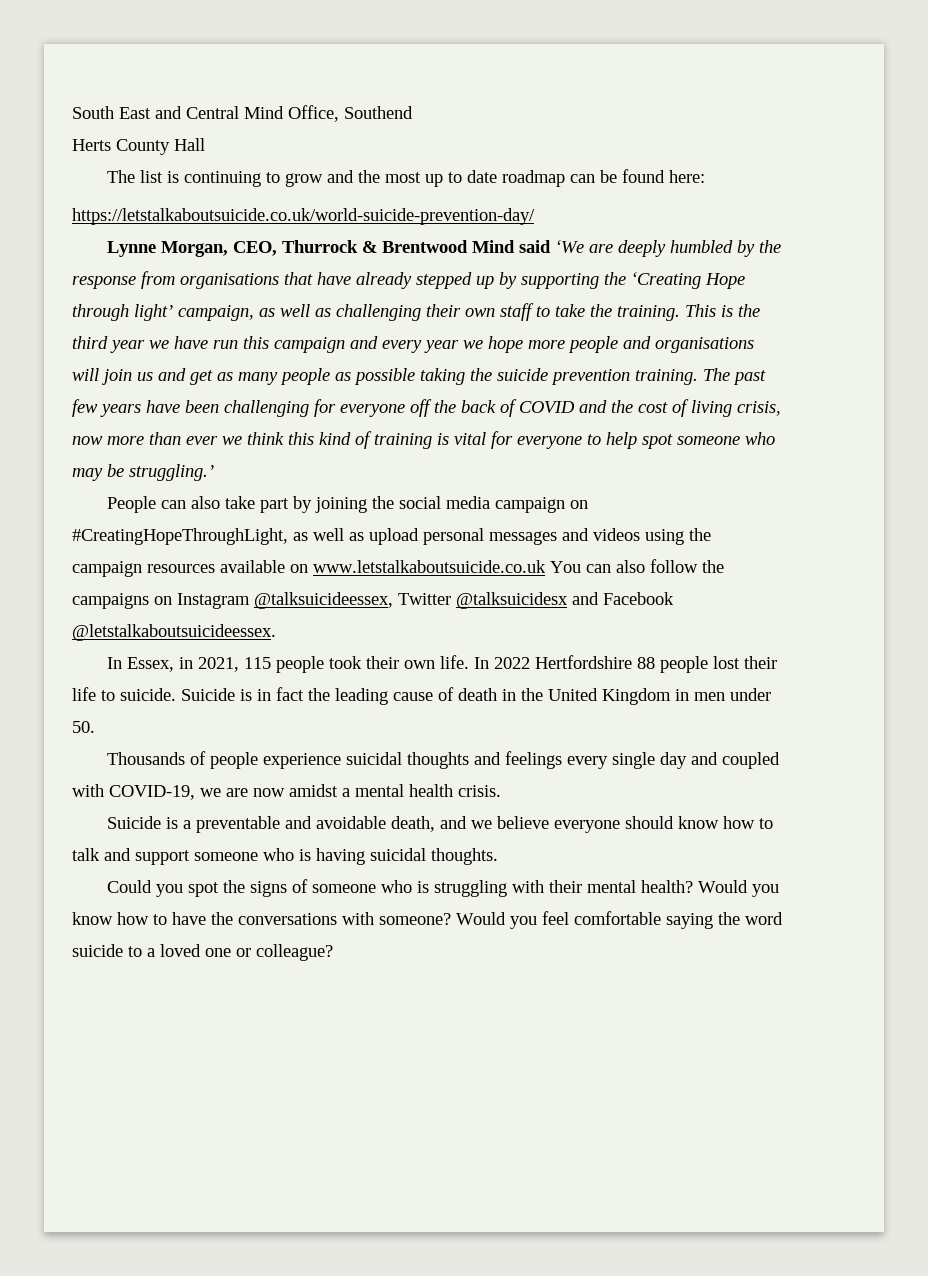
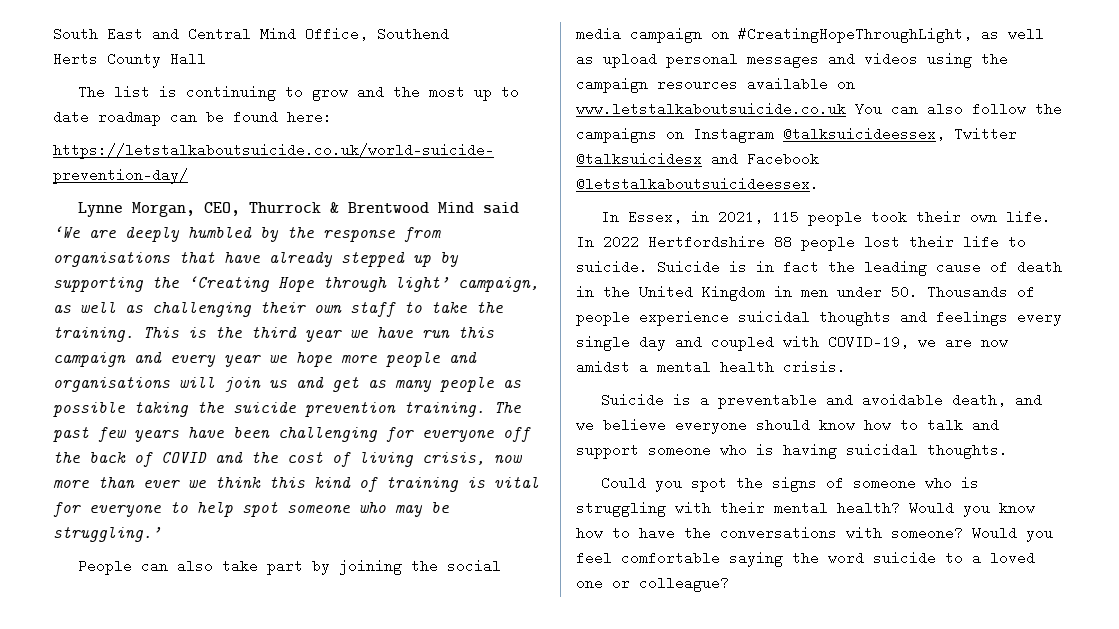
(95, 727) // -> (918, 292) none

